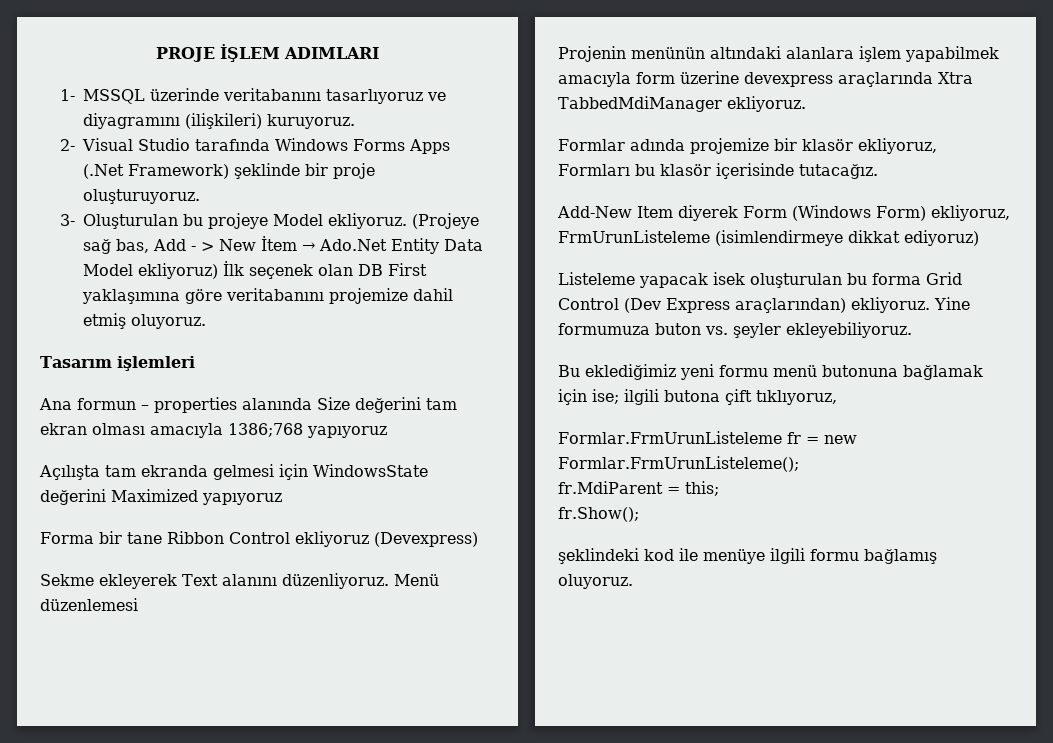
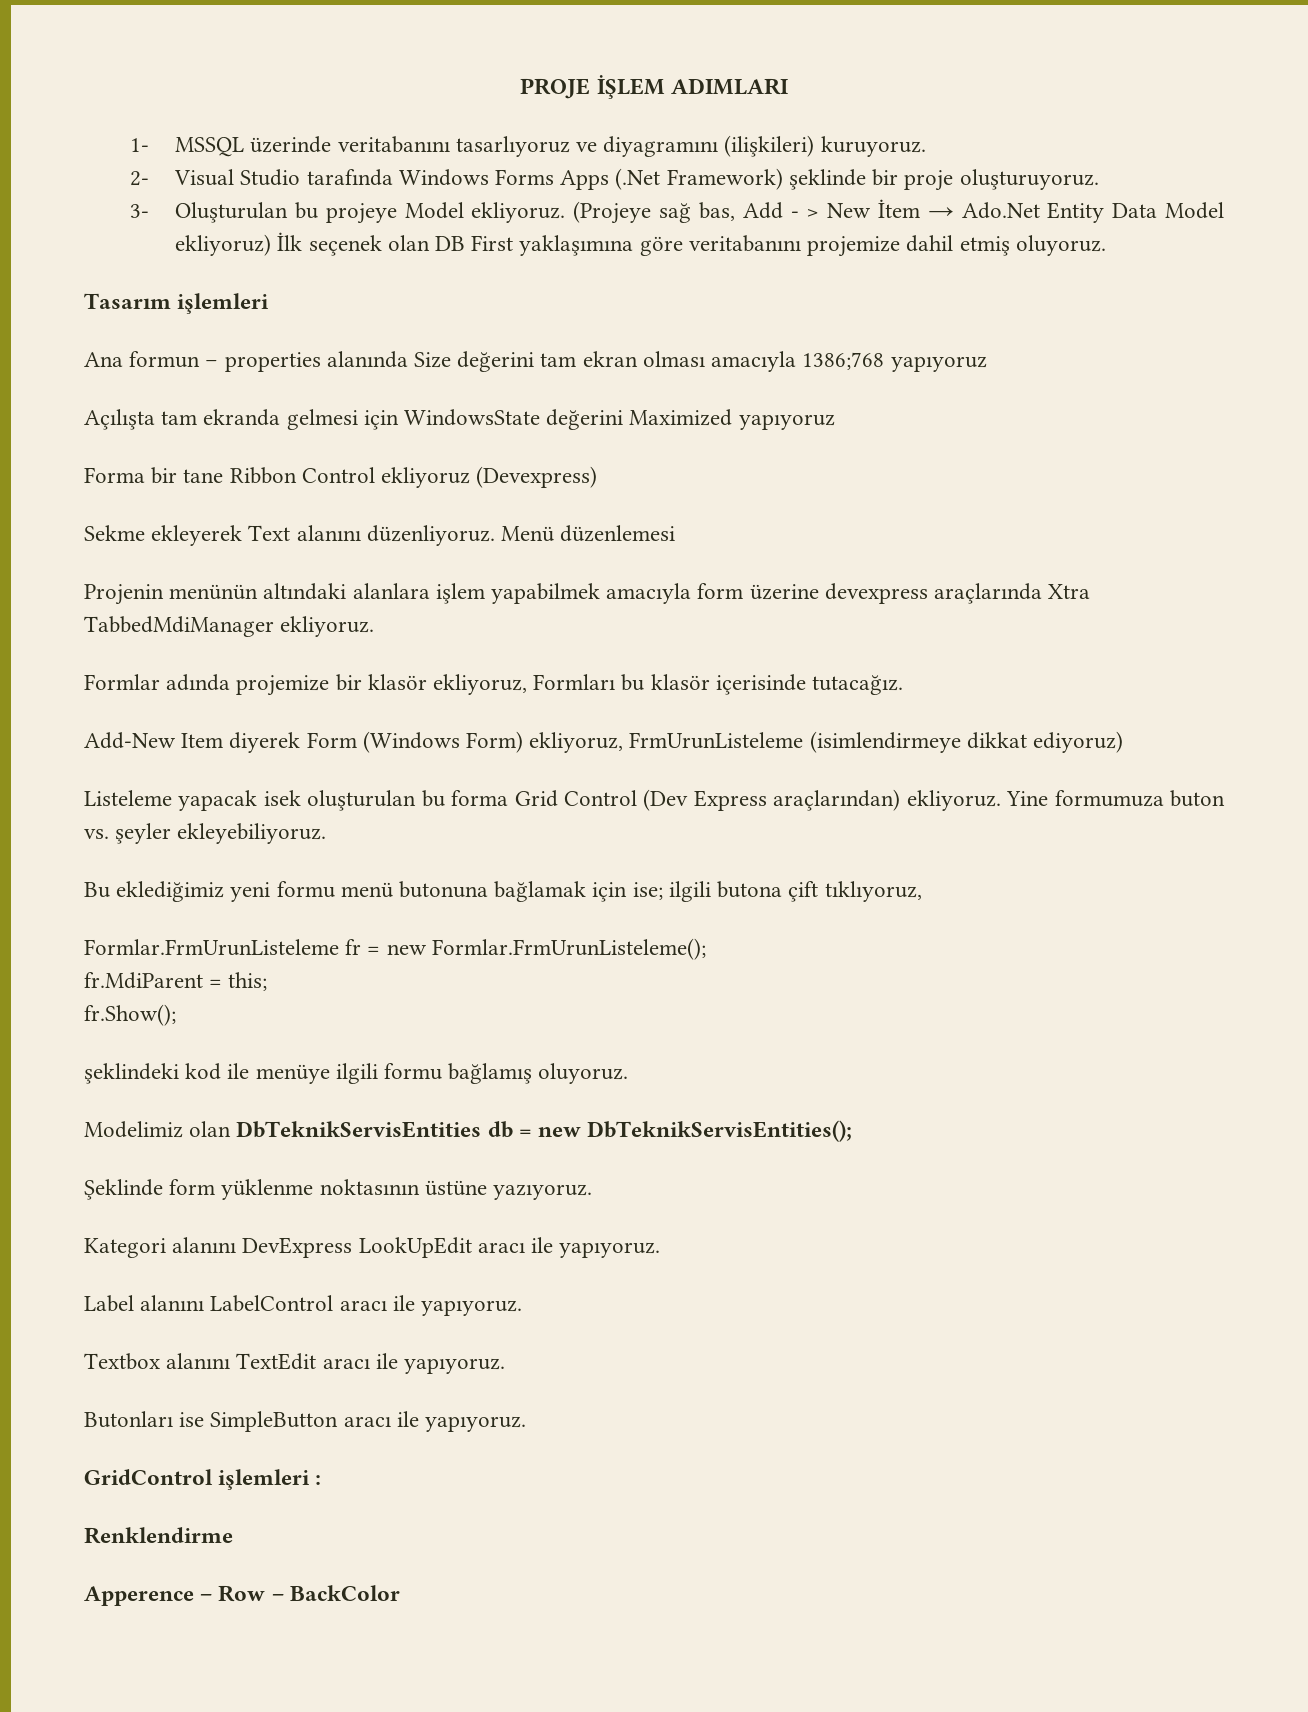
(633, 581) none -> [84,1120,853,1142] [84,1179,593,1200] [84,1237,661,1258] [84,1295,523,1316] [84,1353,506,1374] [84,1411,527,1432] [84,1469,322,1490] [84,1527,233,1544] [84,1585,400,1606] // Modelimiz olan DbTeknikServisEntities db = new DbTeknikServisEntities(); // Şeklinde form yüklenme noktasının üstüne yazıyoruz. // Kategori alanını DevExpress LookUpEdit aracı ile yapıyoruz. // Label alanını LabelControl aracı ile yapıyoruz. // Textbox alanını TextEdit aracı ile yapıyoruz. // Butonları ise SimpleButton aracı ile yapıyoruz. // GridControl işlemleri : // Renklendirme // Apperence – Row – BackColor

